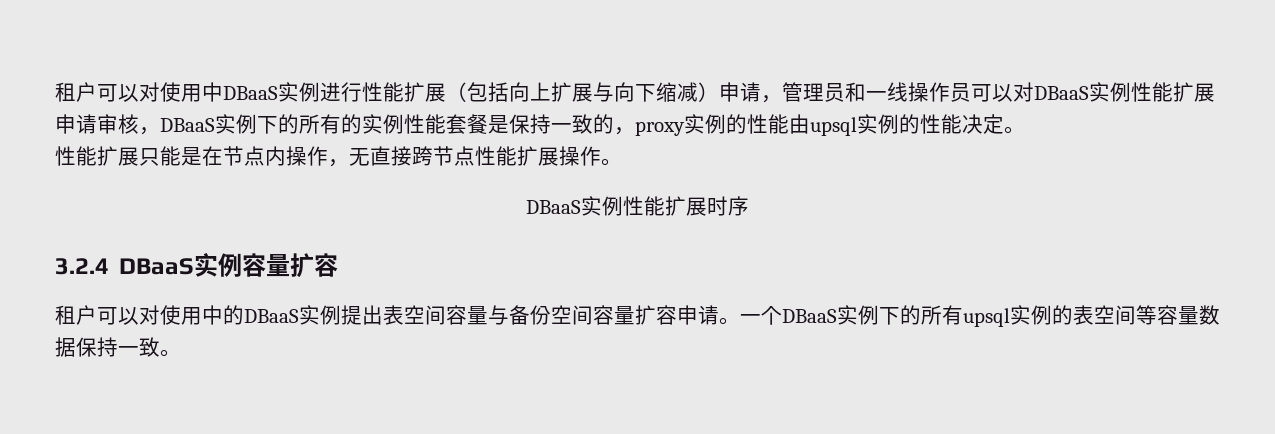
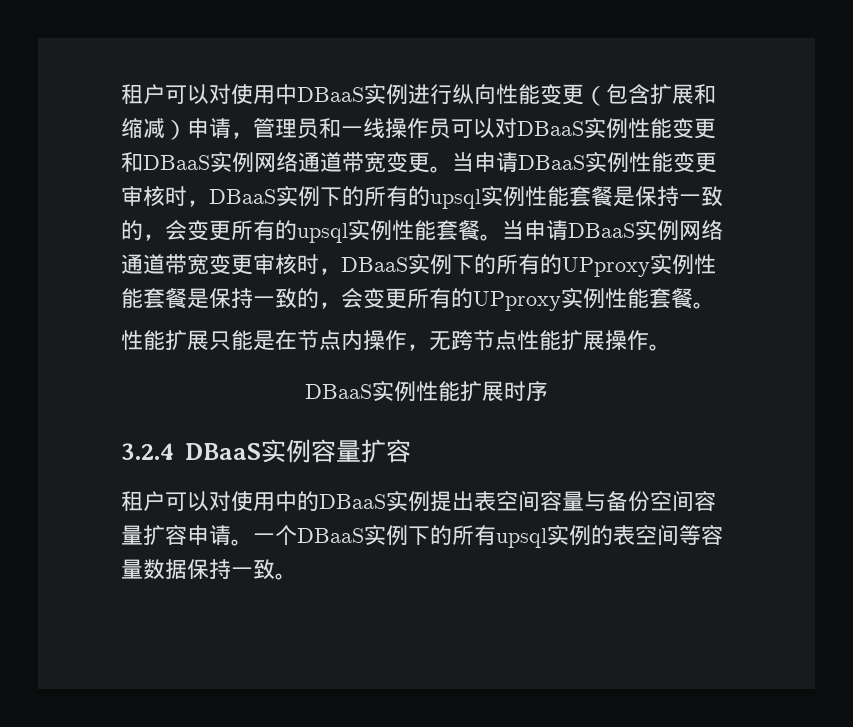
[362,82,656,102] 性能扩展（包括向上扩展与向下 -> [452,84,716,106] 纵向性能变更（包含扩展和
[1173,82,1215,102] [55,114,1004,136] 扩展申请审核，DBaaS实例下的所有的实例性能套餐是保持一致的，proxy实例的性能由upsql实例的性能决定 -> [672,118,716,139] [121,152,717,173] [121,186,723,209] [121,220,723,243] [121,254,716,277] [121,288,693,311] 变更和DBaaS实例网络通道带宽变更。当申请DBaaS实例性能变更审核时，DBaaS实例下的所有的upsql实例性能套餐是保持一致的，会变更所有的upsql实例性能套餐。当申请DBaaS实例网络通道带宽变更审核时，DBaaS实例下的所有的UPproxy实例性能套餐是保持一致的，会变更所有的UPproxy实例性能套餐
[370,146,412,166] 直接 -> (451, 341) none

